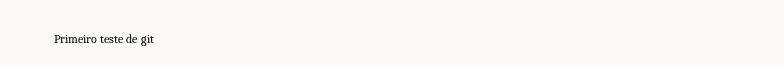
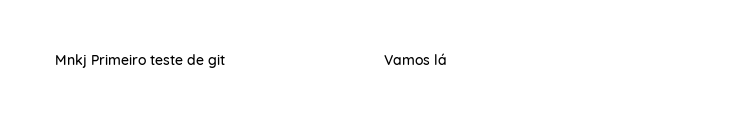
(54, 39) none -> [55,54,87,68] Mnkj
(154, 40) none -> [384,53,447,65] // Vamos lá

